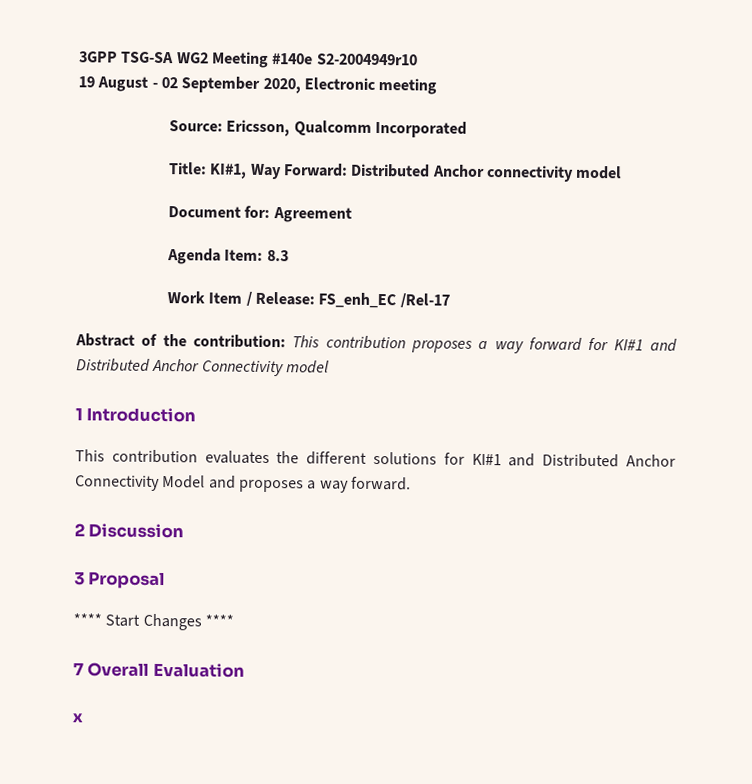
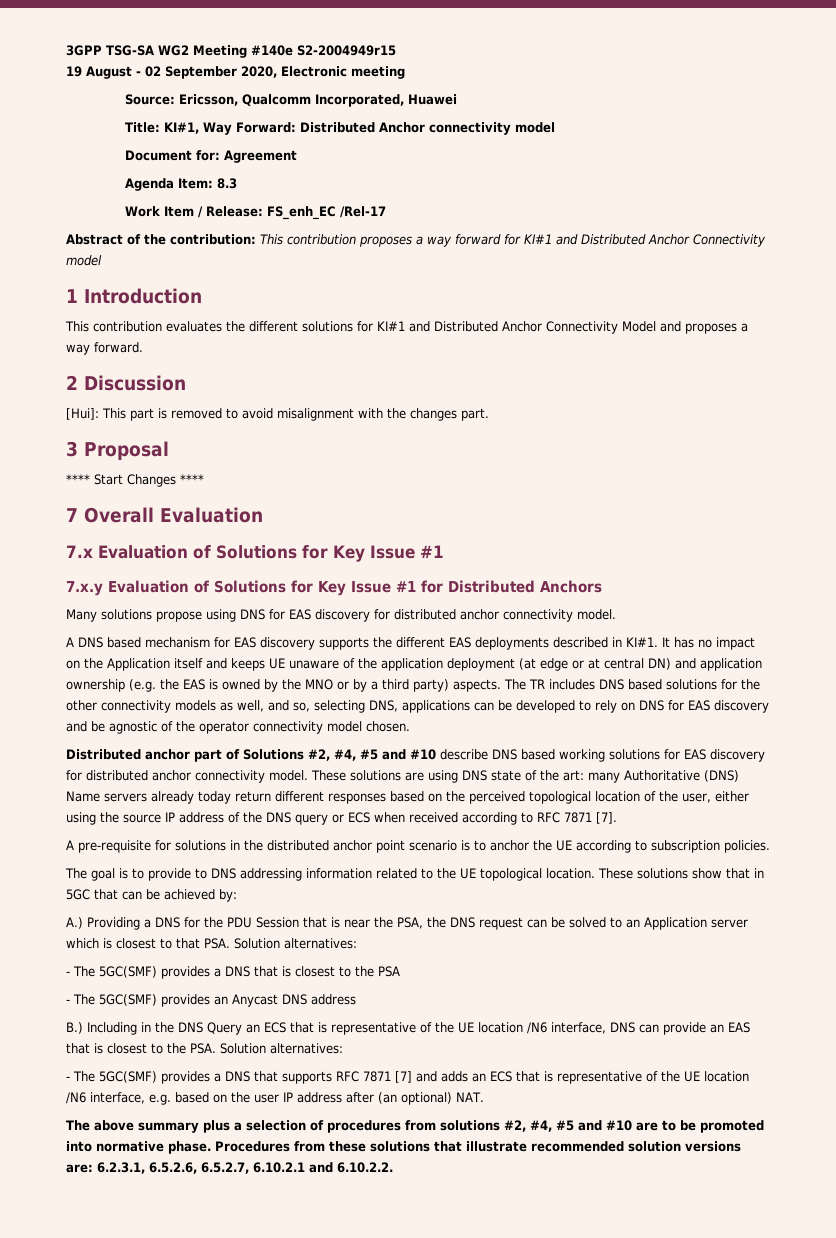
[316,53,418,66] S2-2004949r10 -> [297,45,396,56] S2-2004949r15
[375,120,468,138] Incorporated -> [315,94,458,107] Incorporated, Huawei
(185, 531) none -> [66,408,489,421] // [Hui]: This part is removed to avoid misalignment with the changes part.
[72,713,84,723] x -> [66,545,444,562] [66,580,602,596] [66,609,616,622] [66,637,755,650] [66,658,762,671] [66,679,760,692] [66,700,769,713] [66,721,410,734] [66,749,765,762] [66,770,739,783] [66,791,749,804] [66,812,617,825] [66,840,770,853] [65,868,764,881] [66,889,237,902] [66,917,748,930] [66,938,357,949] [66,966,400,979] [66,994,356,1007] [66,1022,750,1035] [66,1043,343,1054] [66,1071,749,1084] [66,1092,484,1105] [66,1120,764,1133] [66,1141,741,1154] [66,1162,393,1174] 7.x Evaluation of Solutions for Key Issue #1 // 7.x.y Evaluation of Solutions for Key Issue #1 for Distributed Anchors // Many solutions propose using DNS for EAS discovery for distributed anchor connectivity model. // A DNS based mechanism for EAS discovery supports the different EAS deployments described in KI#1. It has no impact on the Application itself and keeps UE unaware of the application deployment (at edge or at central DN) and application ownership (e.g. the EAS is owned by the MNO or by a third party) aspects. The TR includes DNS based solutions for the other connectivity models as well, and so, selecting DNS, applications can be developed to rely on DNS for EAS discovery and be agnostic of the operator connectivity model chosen. // Distributed anchor part of Solutions #2, #4, #5 and #10 describe DNS based working solutions for EAS discovery for distributed anchor connectivity model. These solutions are using DNS state of the art: many Authoritative (DNS) Name servers already today return different responses based on the perceived topological location of the user, either using the source IP address of the DNS query or ECS when received according to RFC 7871 [7]. // A pre-requisite for solutions in the distributed anchor point scenario is to anchor the UE according to subscription policies. // The goal is to provide to DNS addressing information related to the UE topological location. These solutions show that in 5GC that can be achieved by: // A.) Providing a DNS for the PDU Session that is near the PSA, the DNS request can be solved to an Application server which is closest to that PSA. Solution alternatives: // - The 5GC(SMF) provides a DNS that is closest to the PSA // - The 5GC(SMF) provides an Anycast DNS address // B.) Including in the DNS Query an ECS that is representative of the UE location /N6 interface, DNS can provide an EAS that is closest to the PSA. Solution alternatives: // - The 5GC(SMF) provides a DNS that supports RFC 7871 [7] and adds an ECS that is representative of the UE location /N6 interface, e.g. based on the user IP address after (an optional) NAT. // The above summary plus a selection of procedures from solutions #2, #4, #5 and #10 are to be promoted into normative phase. Procedures from these solutions that illustrate recommended solution versions are: 6.2.3.1, 6.5.2.6, 6.5.2.7, 6.10.2.1 and 6.10.2.2.

